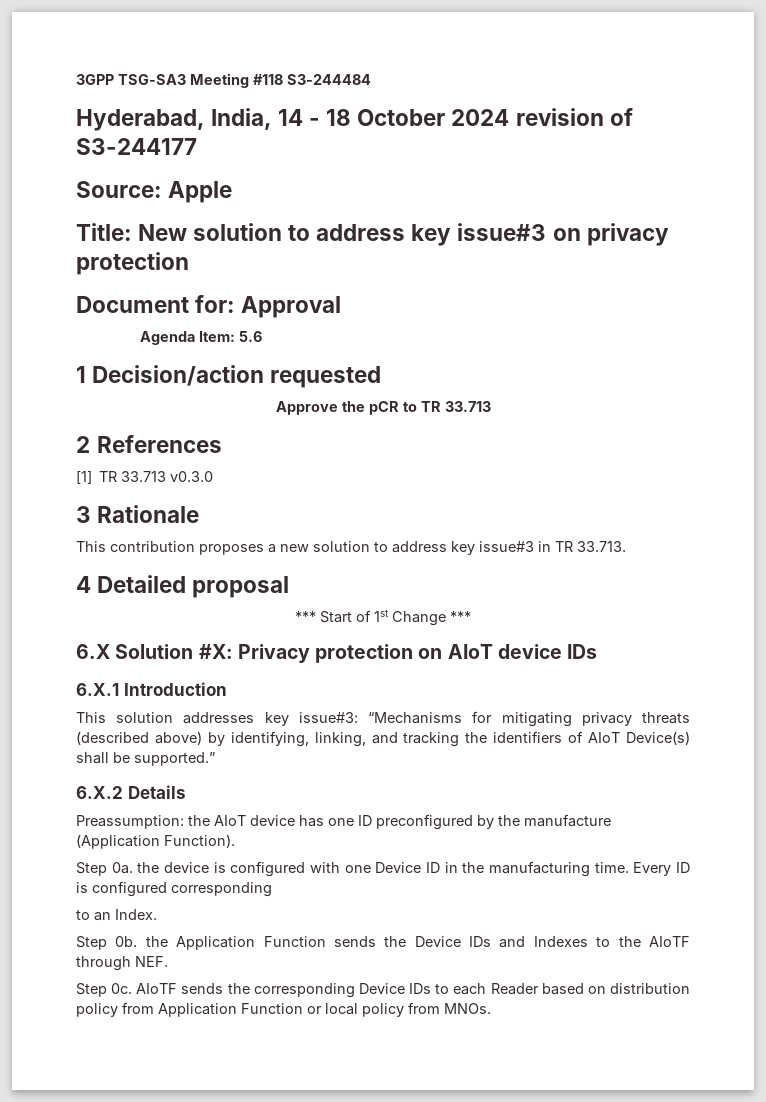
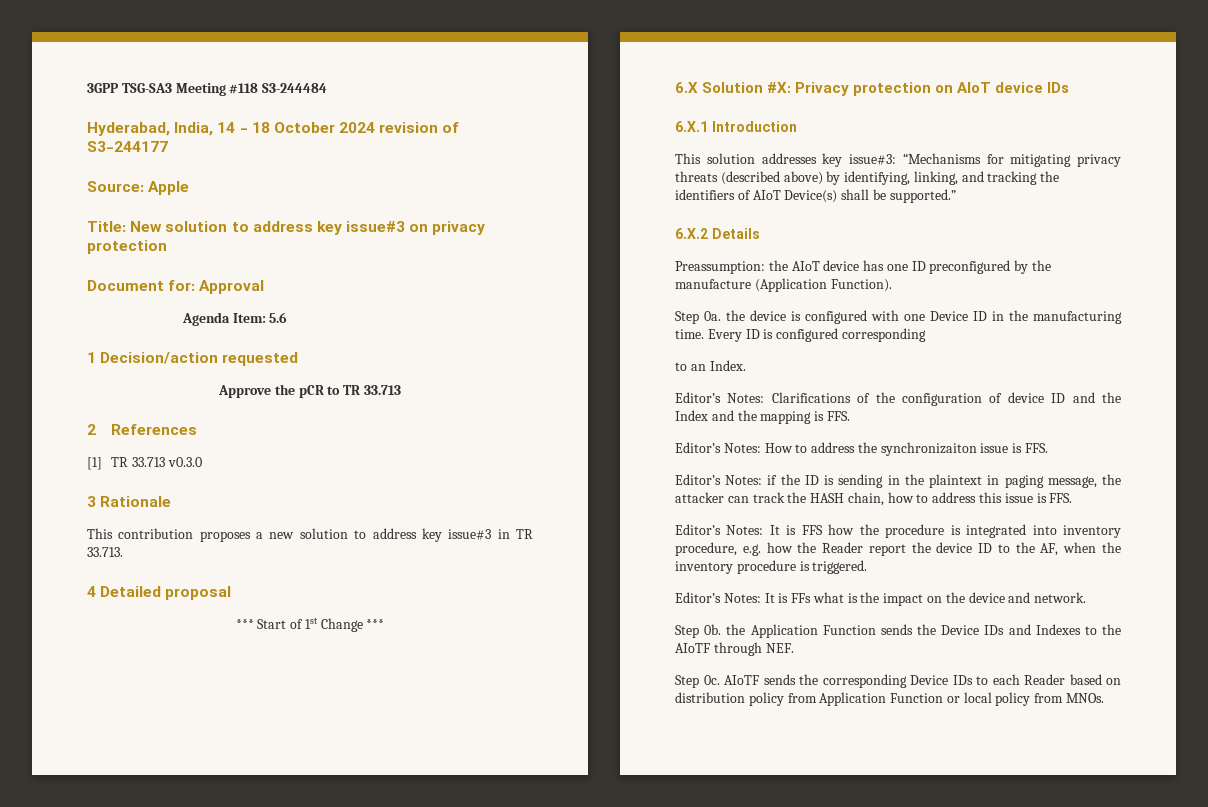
(157, 914) none -> [675,392,1121,406] [675,410,850,424] [675,442,1049,456] [675,474,1121,488] [675,492,1073,506] [675,524,1121,538] [675,542,1121,556] [675,560,868,574] [675,592,1087,606] // Editor’s Notes: Clarifications of the configuration of device ID and the Index and the mapping is FFS. // Editor’s Notes: How to address the synchronizaiton issue is FFS. // Editor’s Notes: if the ID is sending in the plaintext in paging message, the attacker can track the HASH chain, how to address this issue is FFS. // Editor’s Notes: It is FFS how the procedure is integrated into inventory procedure, e.g. how the Reader report the device ID to the AF, when the inventory procedure is triggered. // Editor’s Notes: It is FFs what is the impact on the device and network.

